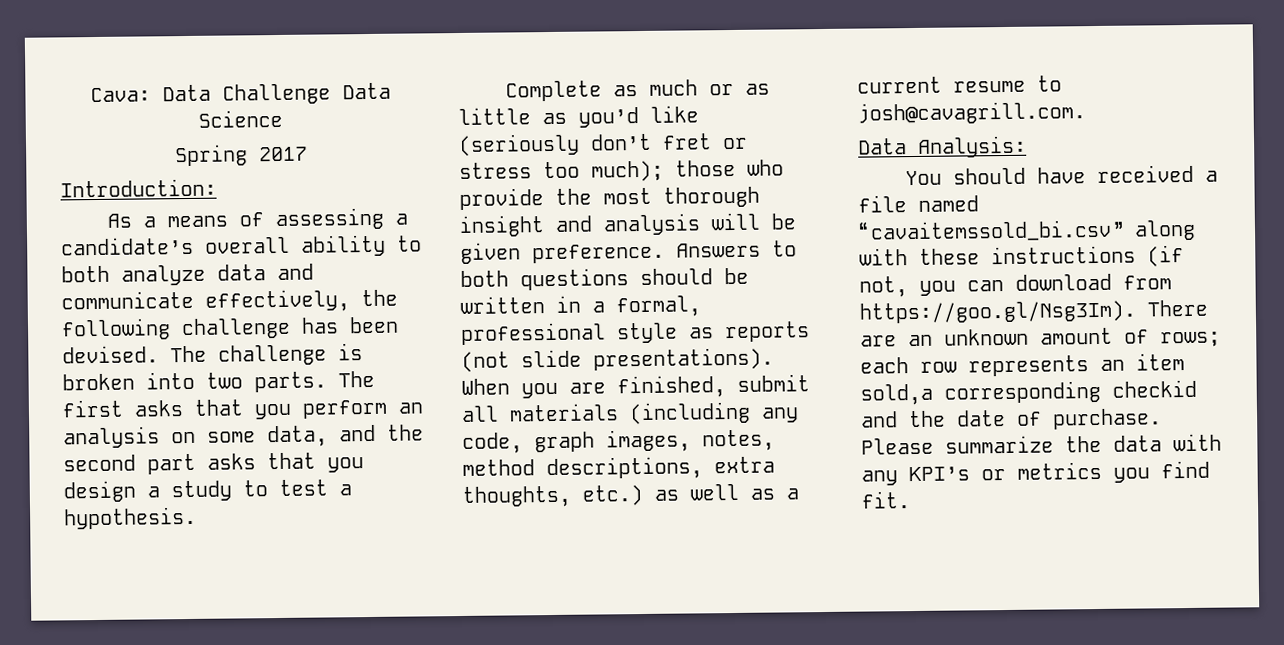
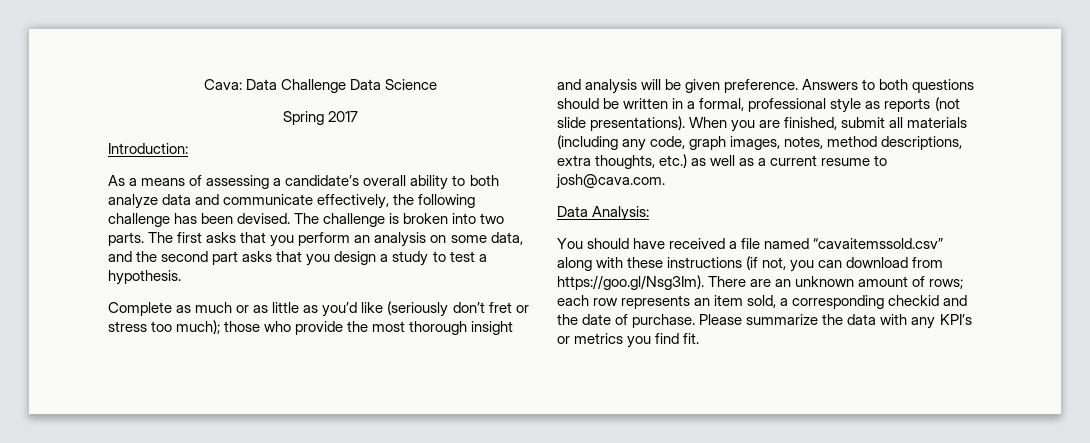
[857,101,1086,125] josh@cavagrill.com. -> [556,174,665,189] josh@cava.com.
[858,218,1124,243] “cavaitemssold_bi.csv” -> [813,238,944,249] “cavaitemssold.csv”
[860,383,933,406] sold,a -> [747,295,789,308] sold, a

